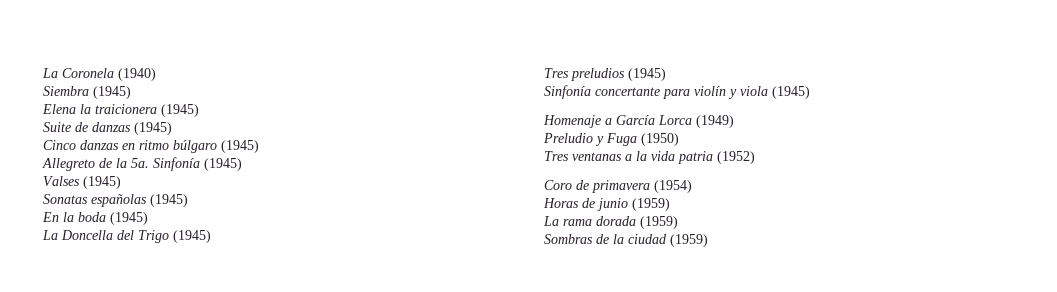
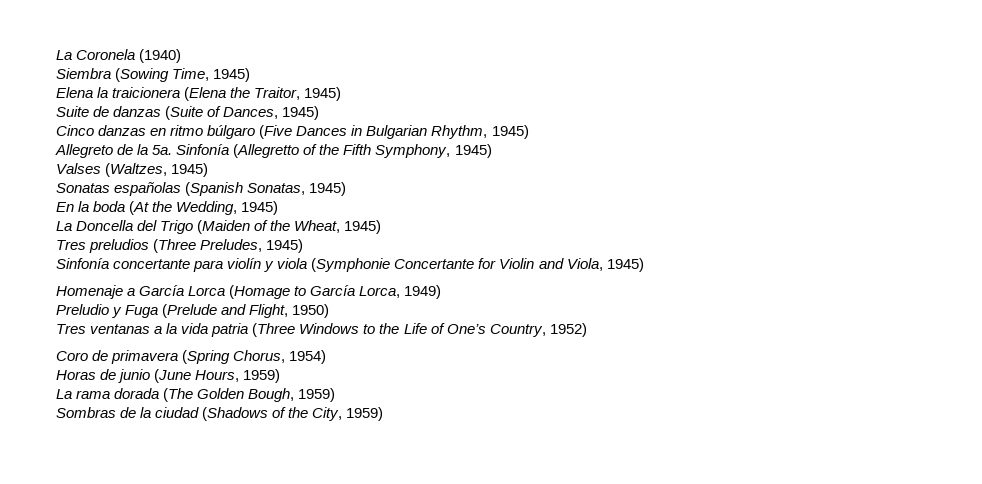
[93,86,131,99] (1945) -> [115,68,251,82] (Sowing Time, 1945)
[161,104,199,117] (1945) -> [184,87,342,101] (Elena the Traitor, 1945)
[134,122,172,135] (1945) -> [165,106,320,120] (Suite of Dances, 1945)
[221,140,259,153] (1945) -> [259,125,529,139] (Five Dances in Bulgarian Rhythm, 1945)
[204,158,242,171] (1945) -> [233,144,492,158] (Allegretto of the Fifth Symphony, 1945)
[83,176,121,189] (1945) -> [105,163,209,177] (Waltzes, 1945)
[150,194,188,207] (1945) -> [185,182,347,196] (Spanish Sonatas, 1945)
[110,212,148,225] (1945) -> [129,201,279,215] (At the Wedding, 1945)
[173,230,211,243] (1945) -> [197,220,382,234] (Maiden of the Wheat, 1945)
[628,68,666,81] (1945) -> [153,239,304,253] (Three Preludes, 1945)
[772,86,810,99] (1945) -> [311,258,644,272] (Symphonie Concertante for Violin and Viola, 1945)
[696,115,734,128] (1949) -> [229,285,442,299] (Homage to García Lorca, 1949)
[641,133,679,146] (1950) -> [162,304,330,318] (Prelude and Flight, 1950)
[717,151,755,164] (1952) -> [252,323,587,337] (Three Windows to the Life of One’s Country, 1952)
[654,180,692,193] (1954) -> [182,350,327,364] (Spring Chorus, 1954)
[632,198,670,211] (1959) -> [154,369,281,383] (June Hours, 1959)
[640,216,678,229] (1959) -> [163,388,336,402] (The Golden Bough, 1959)
[670,234,708,247] (1959) -> [202,407,384,421] (Shadows of the City, 1959)

